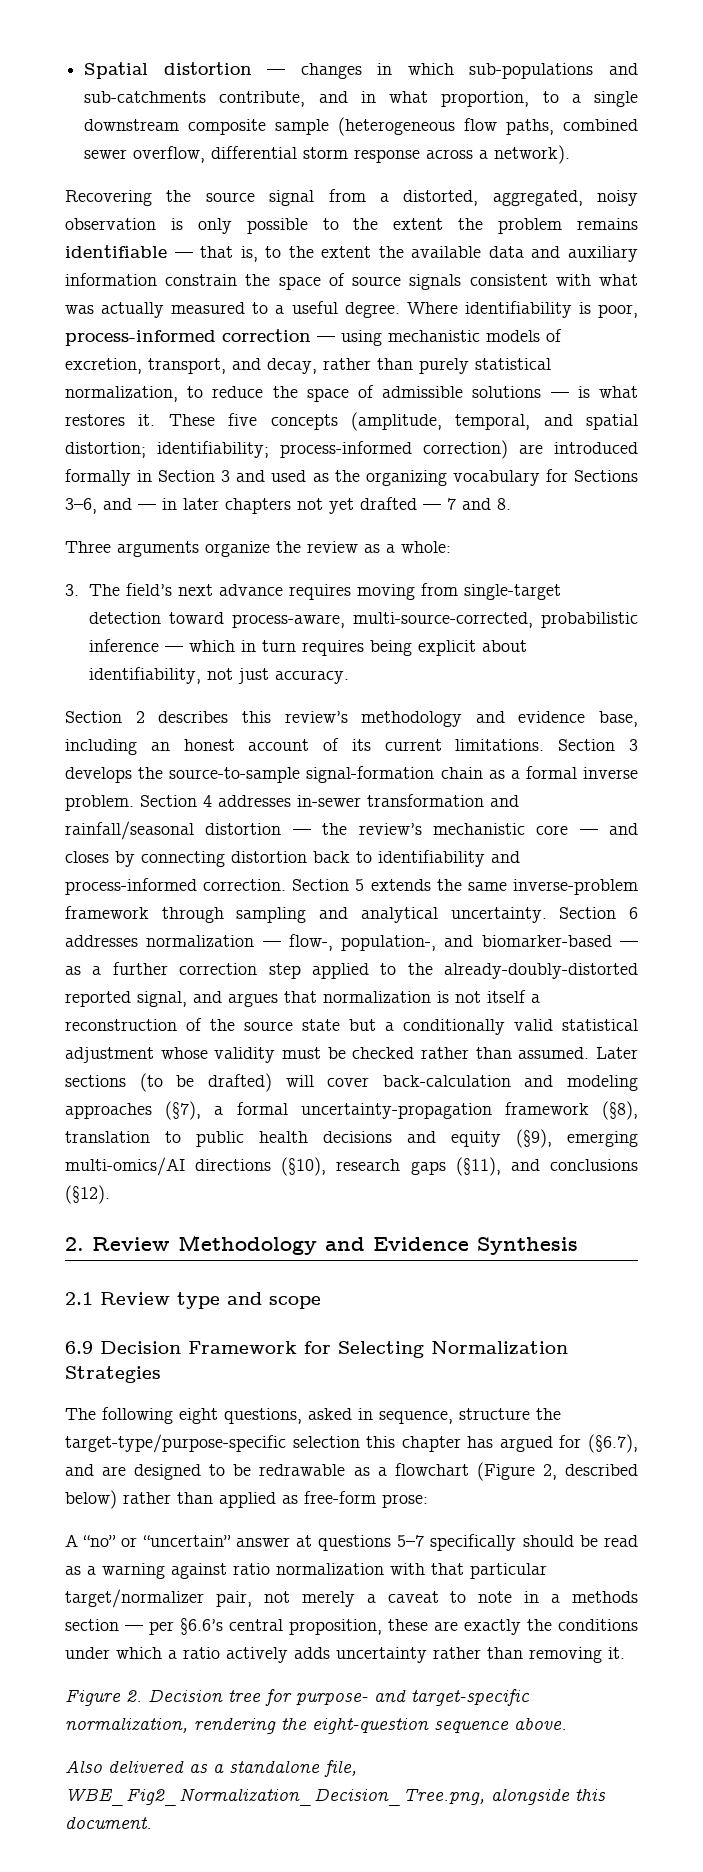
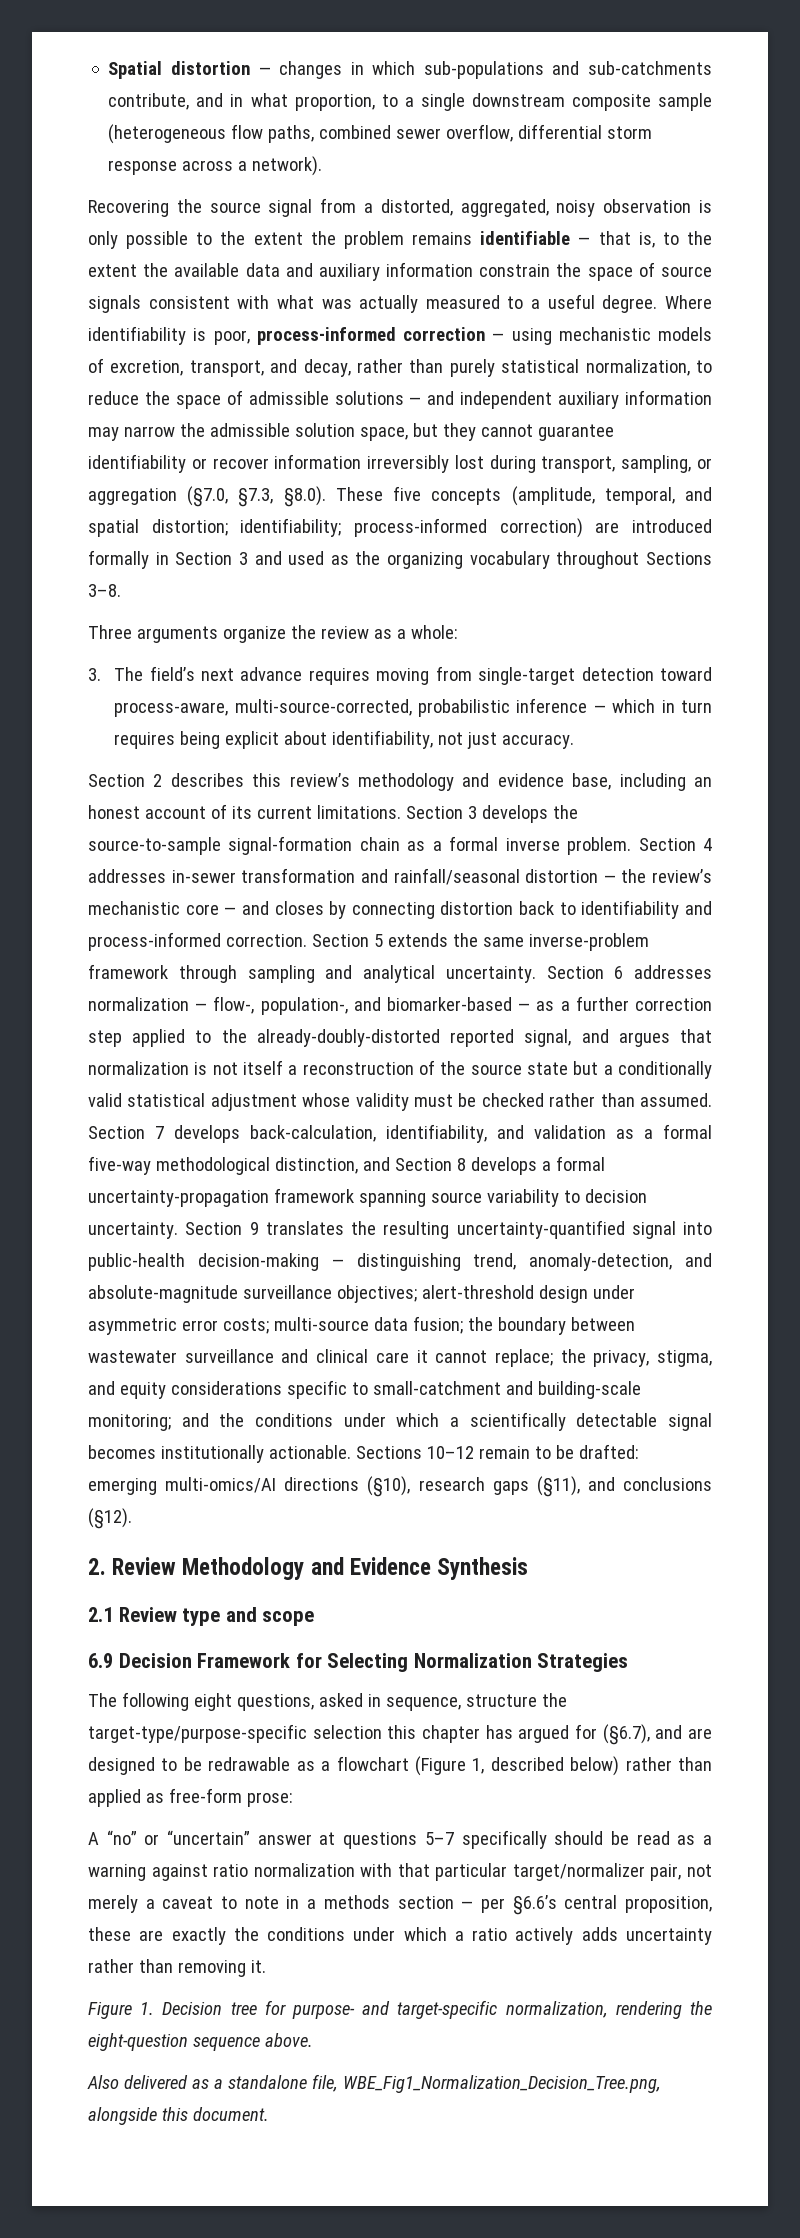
[577,386,638,398] [65,414,156,426] is what restores it. -> [427,390,712,409] [88,423,614,441] [88,454,712,473] [88,486,326,507] and independent auxiliary information may narrow the admissible solution space, but they cannot guarantee identifiability or recover information irreversibly lost during transport, sampling, or aggregation (§7.0, §7.3, §8.0).
[545,469,638,482] [65,497,511,514] for Sections 3–6, and — in later chapters not yet drafted — 7 and 8. -> [556,551,712,569] [88,584,121,597] throughout Sections 3–8.
[596,1047,639,1059] [65,1073,638,1092] [65,1101,638,1120] [65,1129,552,1148] Later sections (to be drafted) will cover back-calculation and modeling approaches (§7), a formal uncertainty-propagation framework (§8), translation to public health decisions and equity (§9), -> [88,1124,712,1143] [88,1156,605,1175] [88,1188,647,1207] [88,1220,712,1239] [88,1253,712,1271] [88,1285,635,1303] [88,1316,635,1335] [88,1349,712,1367] [88,1380,641,1399] [88,1412,712,1431] [88,1444,639,1463] Section 7 develops back-calculation, identifiability, and validation as a formal five-way methodological distinction, and Section 8 develops a formal uncertainty-propagation framework spanning source variability to decision uncertainty. Section 9 translates the resulting uncertainty-quantified signal into public-health decision-making — distinguishing trend, anomaly-detection, and absolute-magnitude surveillance objectives; alert-threshold design under asymmetric error costs; multi-source data fusion; the boundary between wastewater surveillance and clinical care it cannot replace; the privacy, stigma, and equity considerations specific to small-catchment and building-scale monitoring; and the conditions under which a scientifically detectable signal becomes institutionally actionable. Sections 10–12 remain to be drafted:
[542,1464,557,1480] 2, -> [472,1758,485,1774] 1,
[126,1690,142,1702] 2. -> [140,2002,155,2015] 1.
[65,1788,485,1806] WBE_Fig2_Normalization_Decision_Tree.png, -> [342,2075,661,2093] WBE_Fig1_Normalization_Decision_Tree.png,

